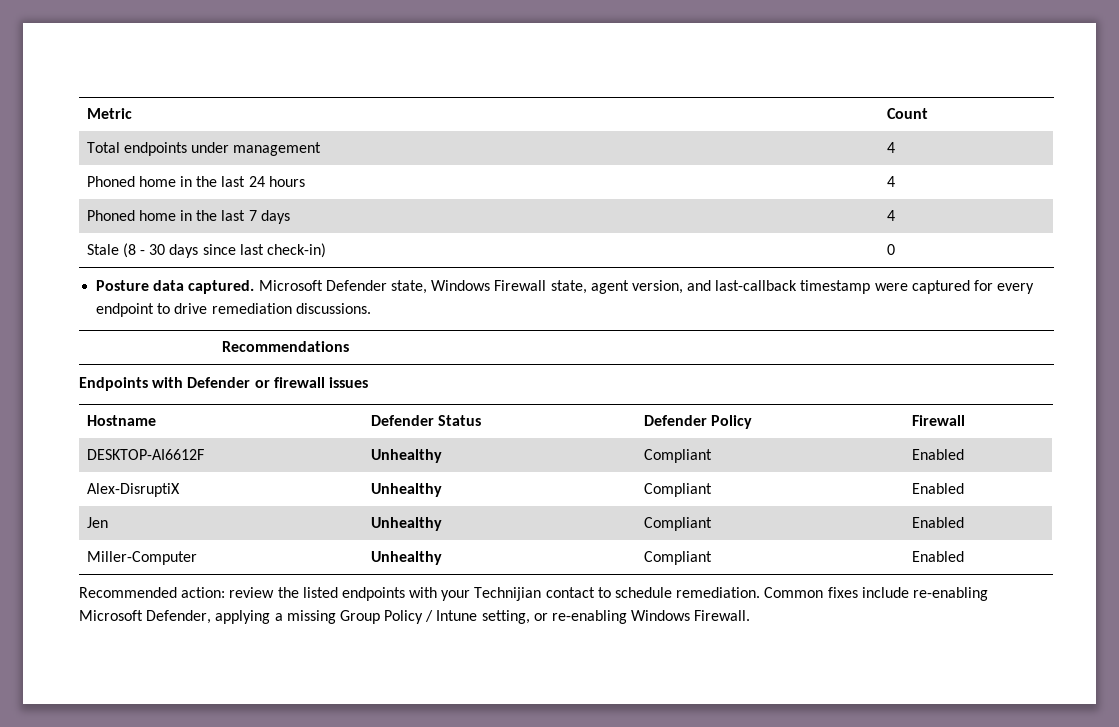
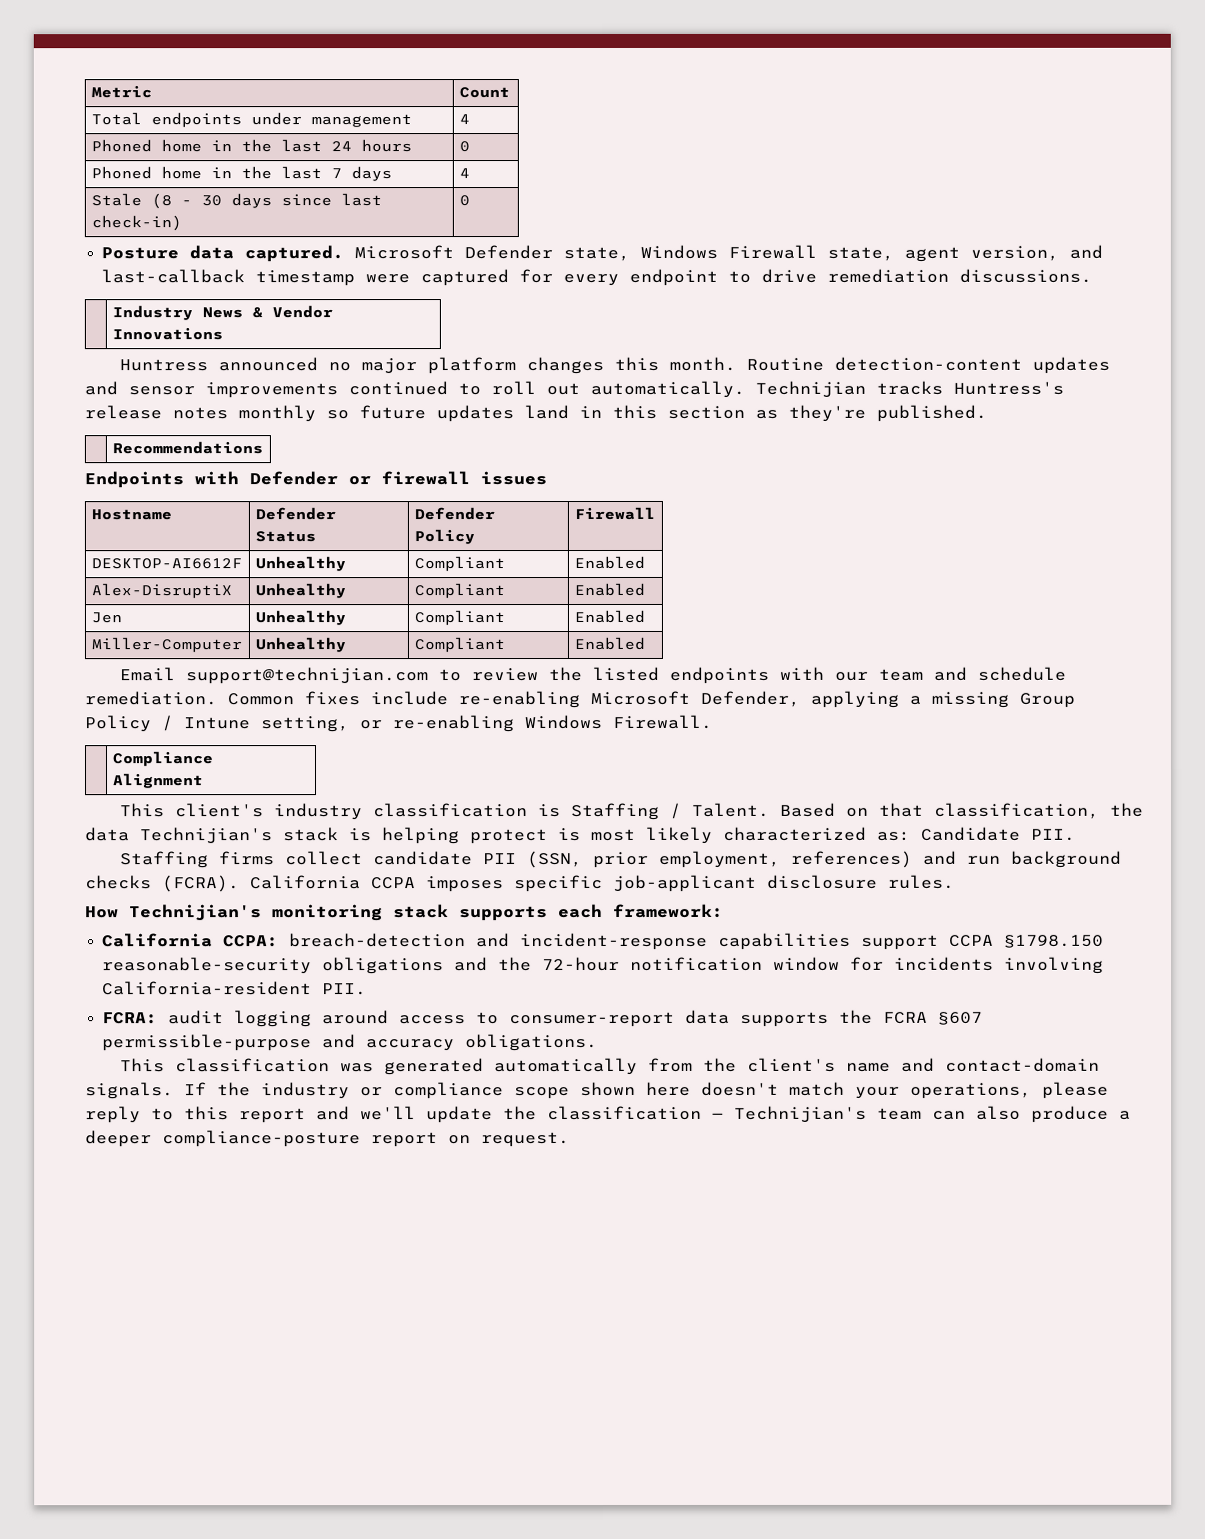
[886,176,895,187] 4 -> [458,141,470,153] 0
(371, 308) none -> [111,305,333,321] [111,327,223,341] [119,356,1111,375] [84,380,1064,399] [84,404,987,423] // | Industry News & Vendor Innovations // Huntress announced no major platform changes this month. Routine detection-content updates and sensor improvements continued to roll out automatically. Technijian tracks Huntress's release notes monthly so future updates land in this section as they're published.
[79,587,226,598] Recommended action: -> [119,667,462,685] Email support@technijian.com to
[441,587,611,601] your Technijian contact to -> [834,666,968,681] our team and
(751, 615) none -> [111,751,213,767] [112,773,204,789] [120,802,1145,821] [85,826,1076,845] [120,850,1123,869] [85,874,955,893] [85,903,724,922] [102,932,1105,951] [102,956,1105,975] [102,981,368,996] [102,1009,984,1028] [102,1034,599,1052] [120,1057,1101,1076] [85,1081,1109,1100] [85,1105,1131,1124] [85,1130,570,1148] // | Compliance Alignment // This client's industry classification is Staffing / Talent. Based on that classification, the data Technijian's stack is helping protect is most likely characterized as: Candidate PII. // Staffing firms collect candidate PII (SSN, prior employment, references) and run background checks (FCRA). California CCPA imposes specific job-applicant disclosure rules. // How Technijian's monitoring stack supports each framework: // California CCPA: breach-detection and incident-response capabilities support CCPA §1798.150 reasonable-security obligations and the 72-hour notification window for incidents involving California-resident PII. // FCRA: audit logging around access to consumer-report data supports the FCRA §607 permissible-purpose and accuracy obligations. // This classification was generated automatically from the client's name and contact-domain signals. If the industry or compliance scope shown here doesn't match your operations, please reply to this report and we'll update the classification — Technijian's team can also produce a deeper compliance-posture report on request.

